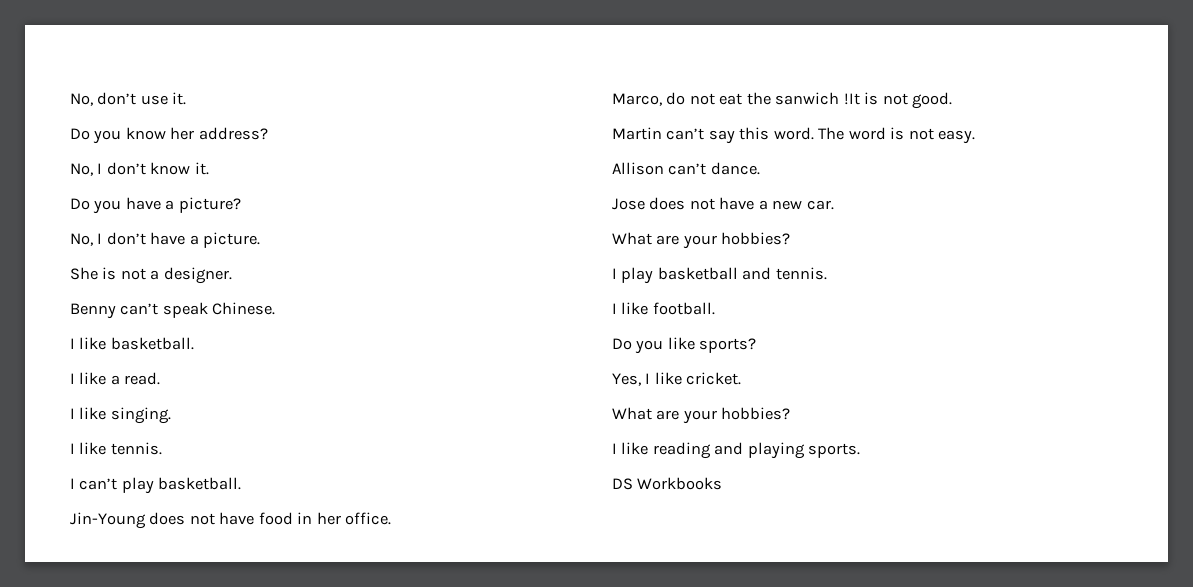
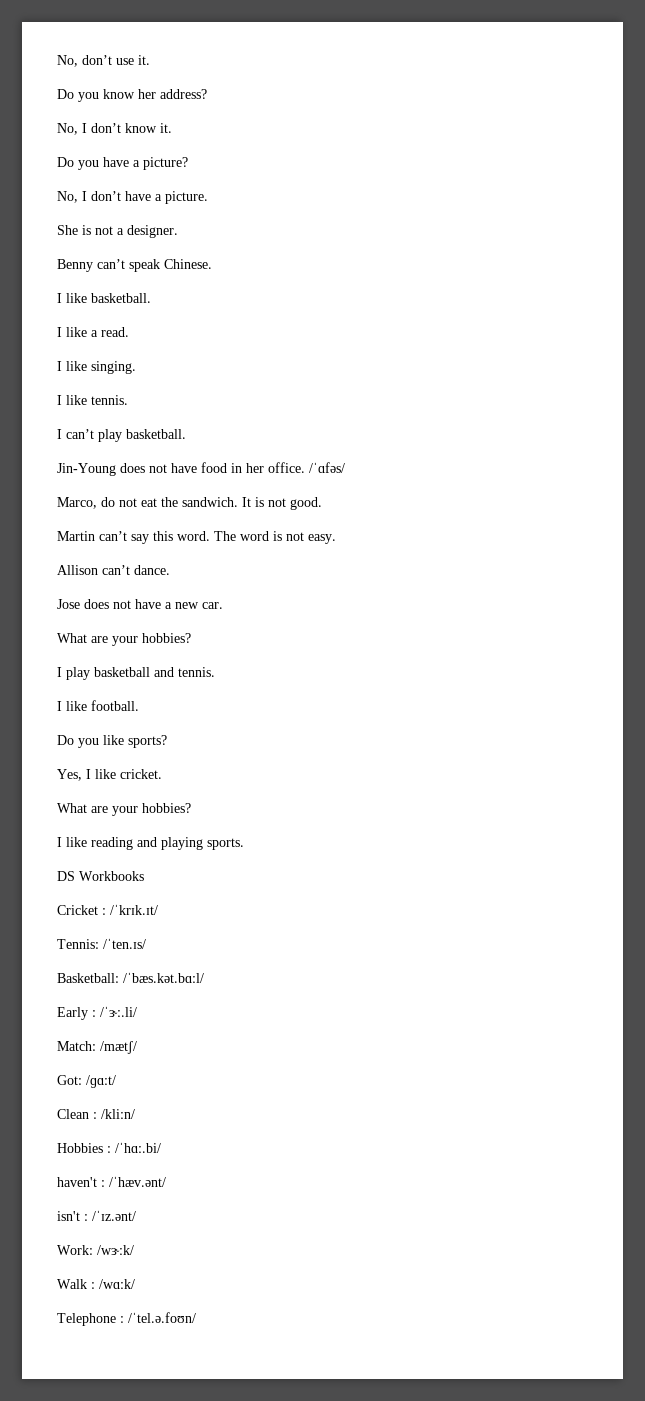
(392, 518) none -> [309,462,345,473] /ˈɑfəs/
[775,92,860,105] sanwich !It -> [182,497,251,507] sandwich. It
(723, 483) none -> [57,904,158,915] [57,938,146,949] [57,972,204,983] [57,1006,137,1020] [57,1041,137,1054] [57,1075,116,1088] [57,1109,135,1119] [57,1142,161,1153] [57,1176,166,1187] [57,1210,136,1221] [57,1245,134,1255] [57,1279,135,1289] [57,1312,196,1326] // Cricket : /ˈkrɪk.ɪt/ // Tennis: /ˈten.ɪs/ // Basketball: /ˈbæs.kət.bɑːl/ // Early : /ˈɝː.li/ // Match: /mætʃ/ // Got: /ɡɑːt/ // Clean : /kliːn/ // Hobbies : /ˈhɑː.bi/ // haven't : /ˈhæv.ənt/ // isn't : /ˈɪz.ənt/ // Work: /wɝːk/ // Walk : /wɑːk/ // Telephone : /ˈtel.ə.foʊn/

